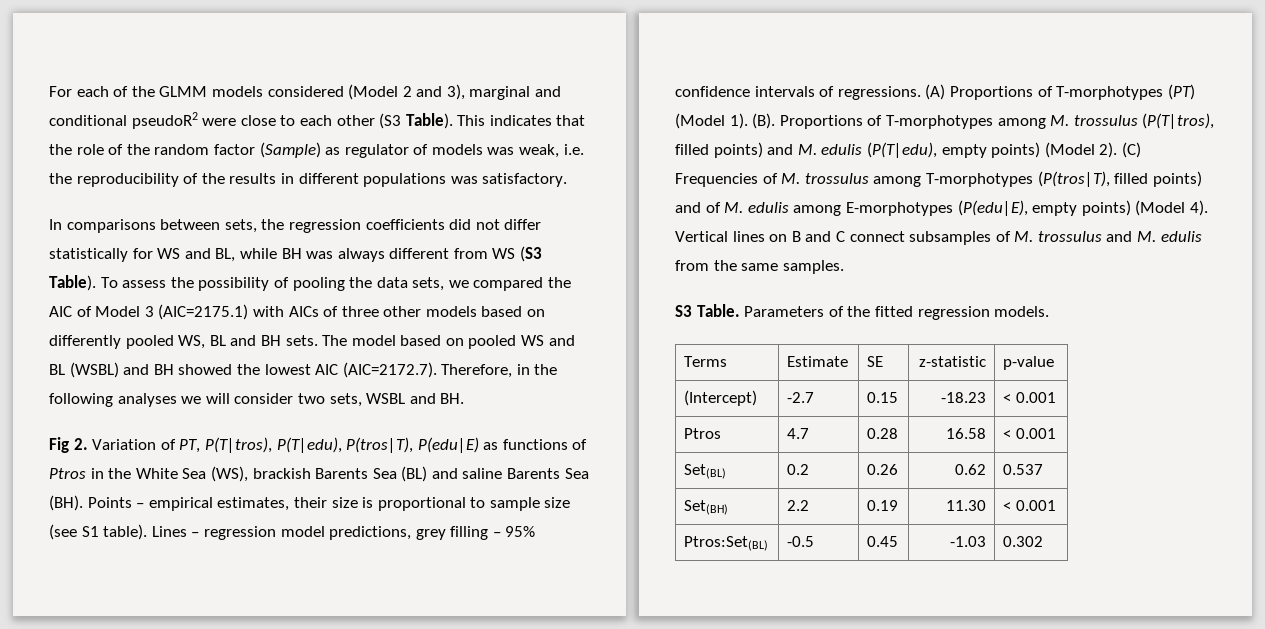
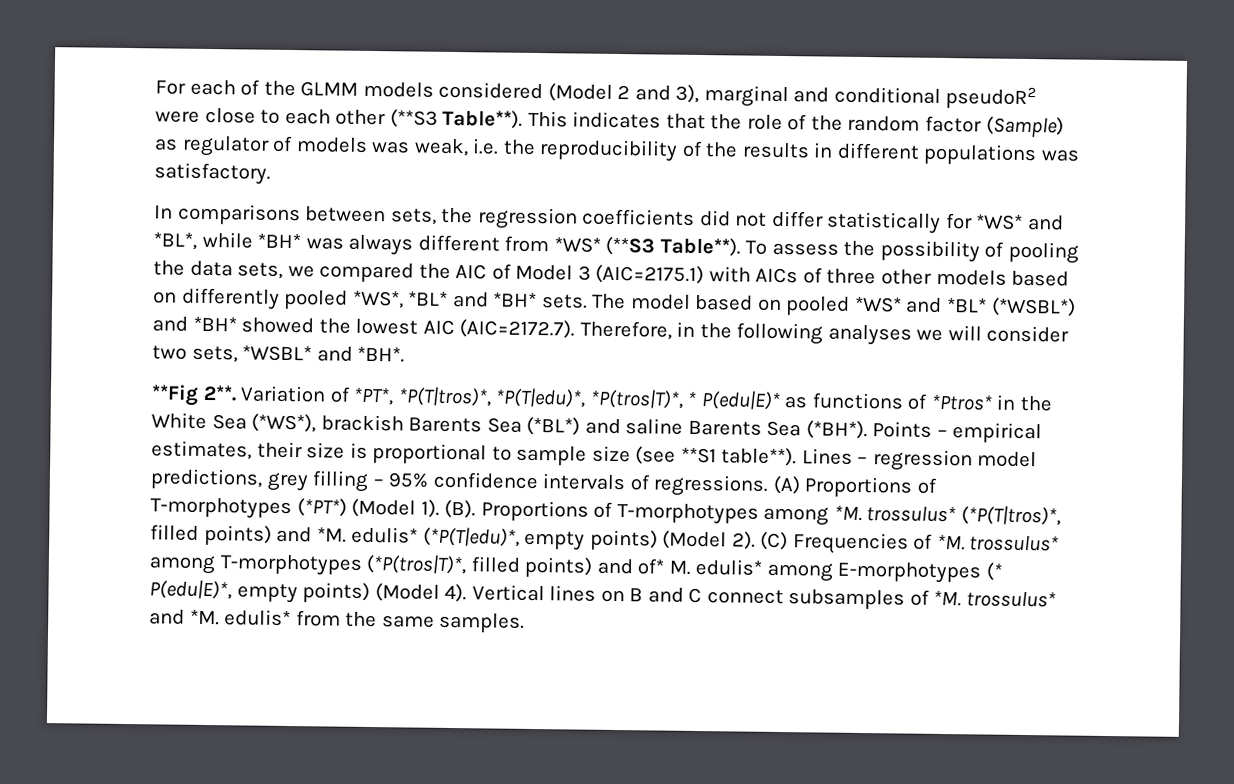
[379,113,453,129] (S3 Table). -> [389,109,524,129] (**S3 Table**).
[157,248,302,262] WS and BL, while BH -> [976,213,1064,231] [153,231,302,250] *WS* and *BL*, while *BH*
[492,246,543,262] [49,275,96,291] WS (S3 Table). -> [553,236,741,257] *WS* (**S3 Table**).
[178,335,281,349] WS, BL and BH -> [352,289,538,309] *WS*, *BL* and *BH*
[521,335,575,346] [49,362,174,378] WS and BL (WSBL) and BH -> [853,295,1076,317] [152,315,237,332] *WS* and *BL* (*WSBL*) and *BH*
[366,393,465,404] [49,437,479,453] WSBL and BH. // Fig 2. Variation of PT, P(T|tros), P(T|edu), P(tros|T), P(edu|E) -> [242,344,406,363] [151,384,781,410] *WSBL* and *BH*. // **Fig 2**. Variation of *PT*, *P(T|tros)*, *P(T|edu)*, *P(tros|T)*, * P(edu|E)*
[49,468,86,479] Ptros -> [930,393,992,411] *Ptros*
[210,466,248,482] (WS), -> [251,413,317,433] (*WS*),
[401,466,428,482] (BL) -> [526,416,581,436] (*BL*)
[49,495,83,511] (BH). -> [805,420,868,440] (*BH*).
[81,524,148,540] S1 table). -> [680,446,798,467] **S1 table**).
[1167,84,1195,100] (PT) -> [296,498,347,517] (*PT*)
[1050,113,1215,129] [675,142,937,158] M. trossulus (P(T|tros), filled points) and M. edulis (P(T|edu), -> [833,504,1061,526] [150,524,520,547] *M. trossulus* (*P(T|tros)*, filled points) and *M. edulis* (*P(T|edu)*,
[781,173,869,184] M. trossulus -> [936,533,1060,552] *M. trossulus*
[1037,171,1202,187] [675,200,1028,216] (P(tros|T), filled points) and of M. edulis among E-morphotypes (P(edu|E), -> [366,553,1002,584] [149,579,232,600] (*P(tros|T)*, filled points) and of* M. edulis* among E-morphotypes (* P(edu|E)*,
[1014,231,1202,242] M. trossulus and M. edulis -> [933,589,1057,608] [149,608,292,627] *M. trossulus* and *M. edulis*
[675,304,1050,320] [684,356,728,367] [787,356,849,367] [867,356,884,367] [918,356,986,367] [1003,356,1055,370] [684,390,758,406] [787,392,815,403] [867,392,899,403] [940,392,986,403] [1003,392,1056,403] [684,428,722,439] [787,428,810,439] [867,428,899,439] [945,428,986,439] [1003,428,1056,439] [684,464,727,479] [787,464,810,475] [867,464,899,475] [954,464,986,475] [1003,464,1044,475] [684,500,729,515] [787,500,810,511] [867,500,899,511] [945,500,986,511] [1003,500,1056,511] [684,536,769,551] [787,536,815,547] [867,536,899,547] [949,536,986,547] [1003,536,1044,547] // S3 Table. Parameters of the fitted regression models. // Terms | Estimate | SE | z-statistic | p-value // (Intercept) | -2.7 | 0.15 | -18.23 | < 0.001 // Ptros | 4.7 | 0.28 | 16.58 | < 0.001 // Set(BL) | 0.2 | 0.26 | 0.62 | 0.537 // Set(BH) | 2.2 | 0.19 | 11.30 | < 0.001 // Ptros:Set(BL) | -0.5 | 0.45 | -1.03 | 0.302 -> (526, 622) none

